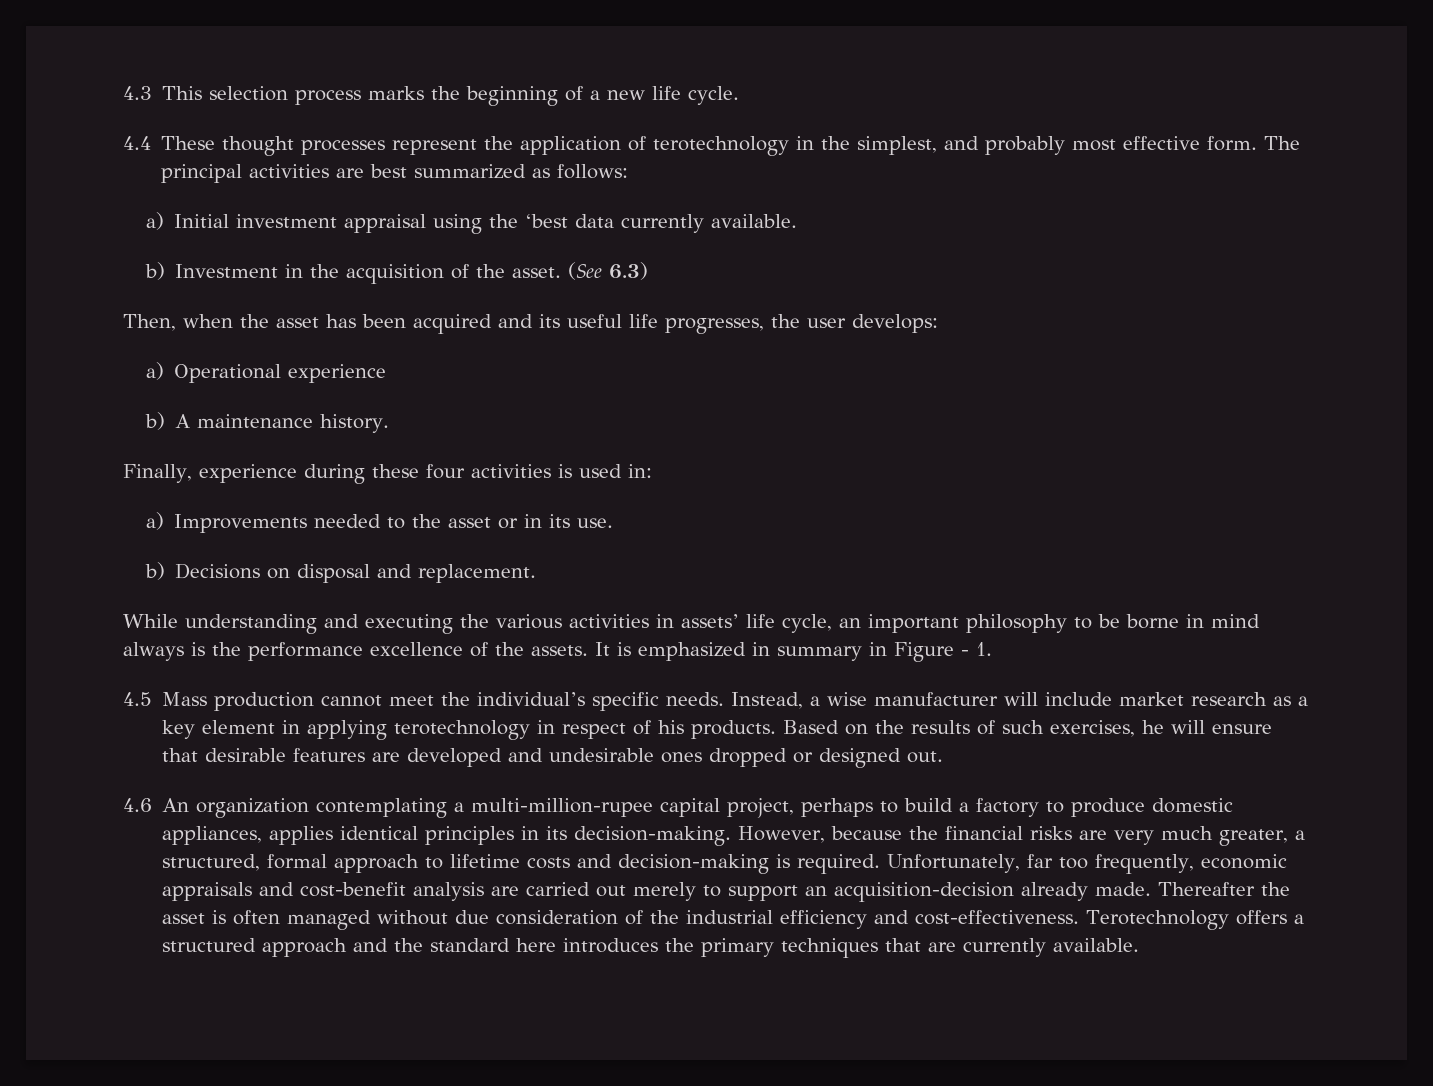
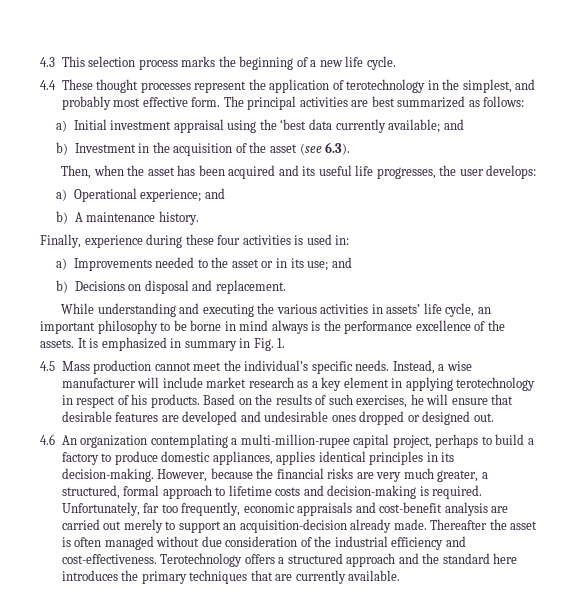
[711,214,798,228] available. -> [388,119,464,133] available; and
[512,262,649,280] asset. (See 6.3) -> [269,142,351,155] asset (see 6.3).
[288,364,387,383] experience -> [140,188,225,202] experience; and
[577,518,614,528] use. -> [307,257,352,271] use; and
[894,642,969,662] Figure - -> [253,338,274,351] Fig.

